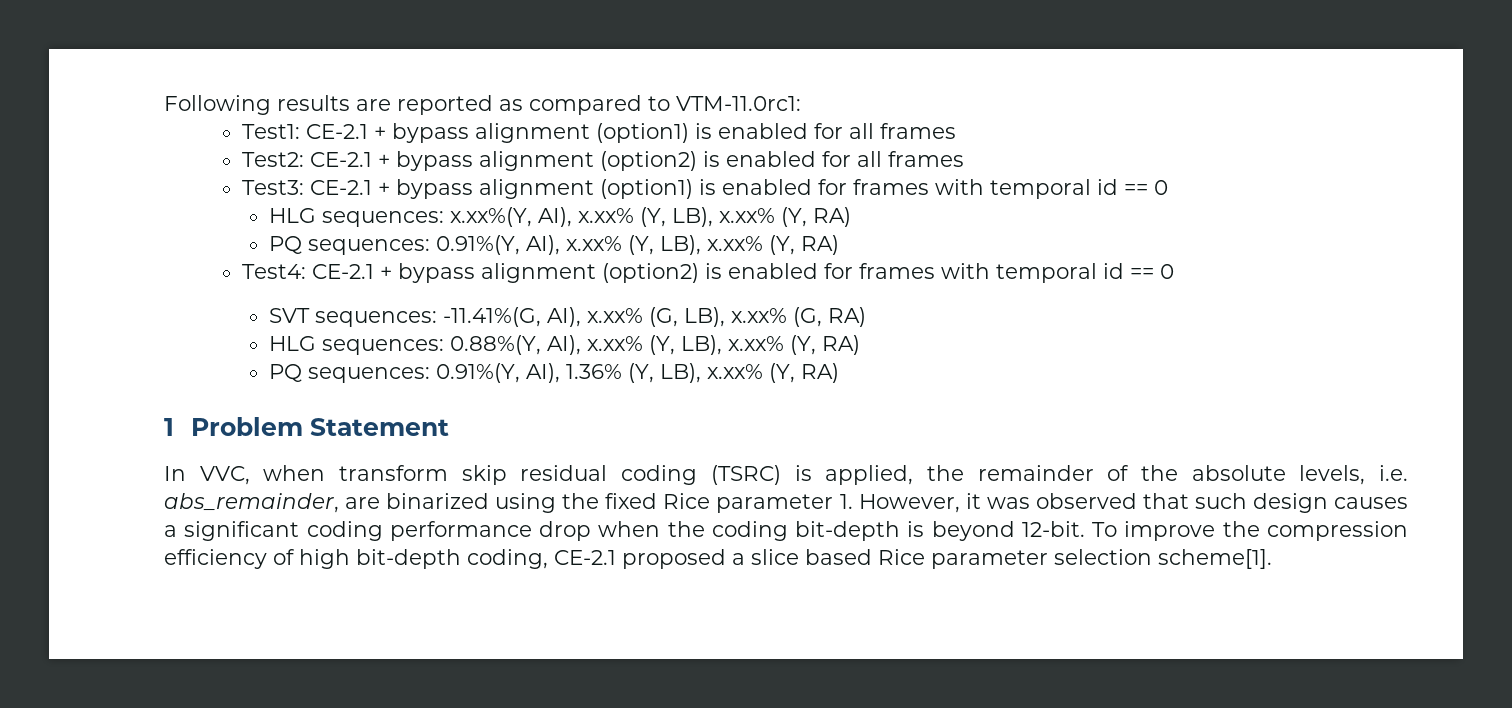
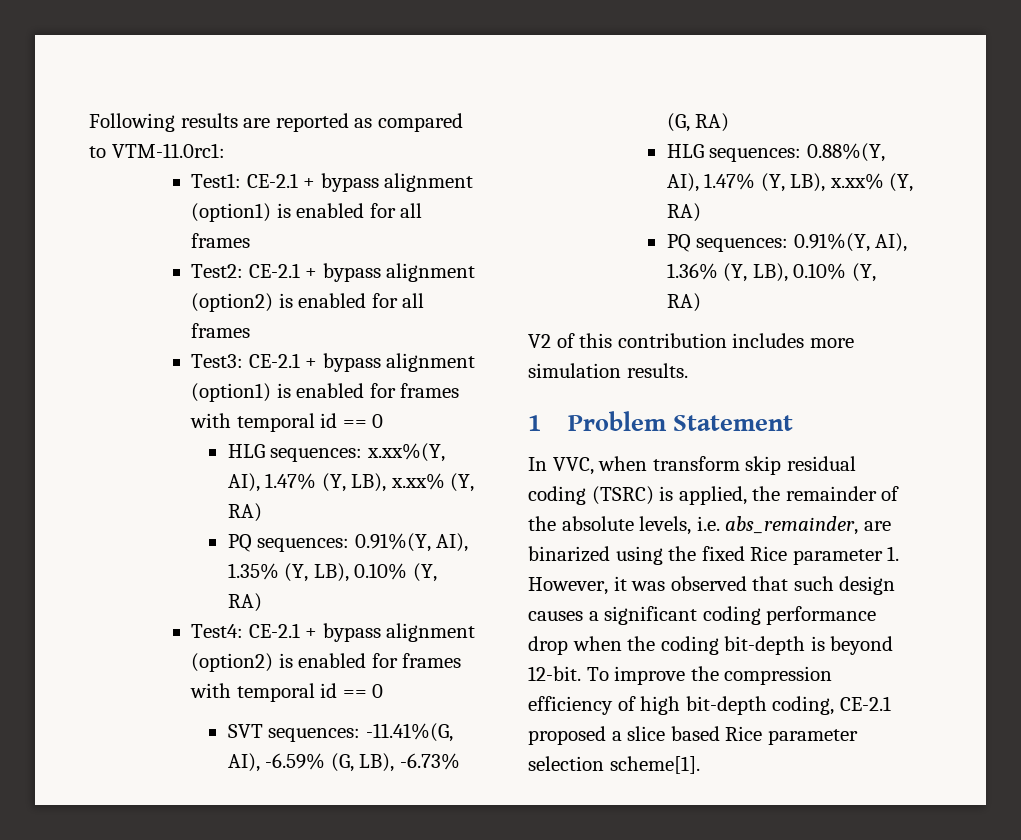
[578,207,852,227] [269,235,764,255] x.xx% (Y, LB), x.xx% (Y, RA) // PQ sequences: 0.91%(Y, AI), x.xx% (Y, LB), x.xx% -> [265,473,475,492] [227,503,262,522] [227,533,469,552] [227,563,408,582] 1.47% (Y, LB), x.xx% (Y, RA) // PQ sequences: 0.91%(Y, AI), 1.35% (Y, LB), 0.10%
[587,308,644,323] x.xx% -> [265,753,326,770] -6.59%
[731,308,788,323] x.xx% -> [399,753,460,770] -6.73%
[587,336,644,351] x.xx% -> [704,173,756,190] 1.47%
[707,363,840,383] x.xx% (Y, RA) -> [793,263,876,282] [666,293,701,312] [528,333,854,348] [528,363,688,378] 0.10% (Y, RA) // V2 of this contribution includes more simulation results.

